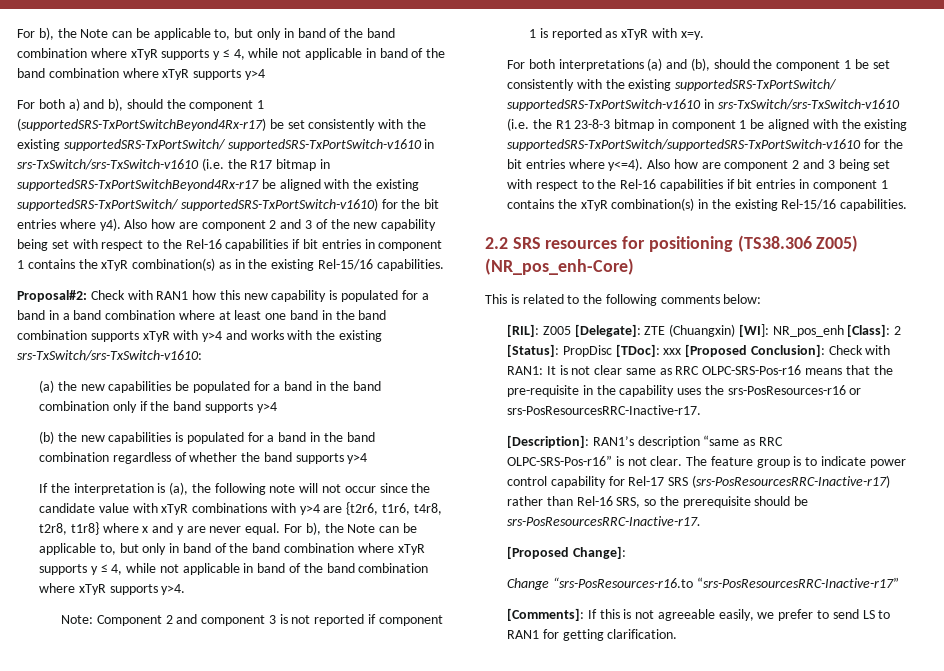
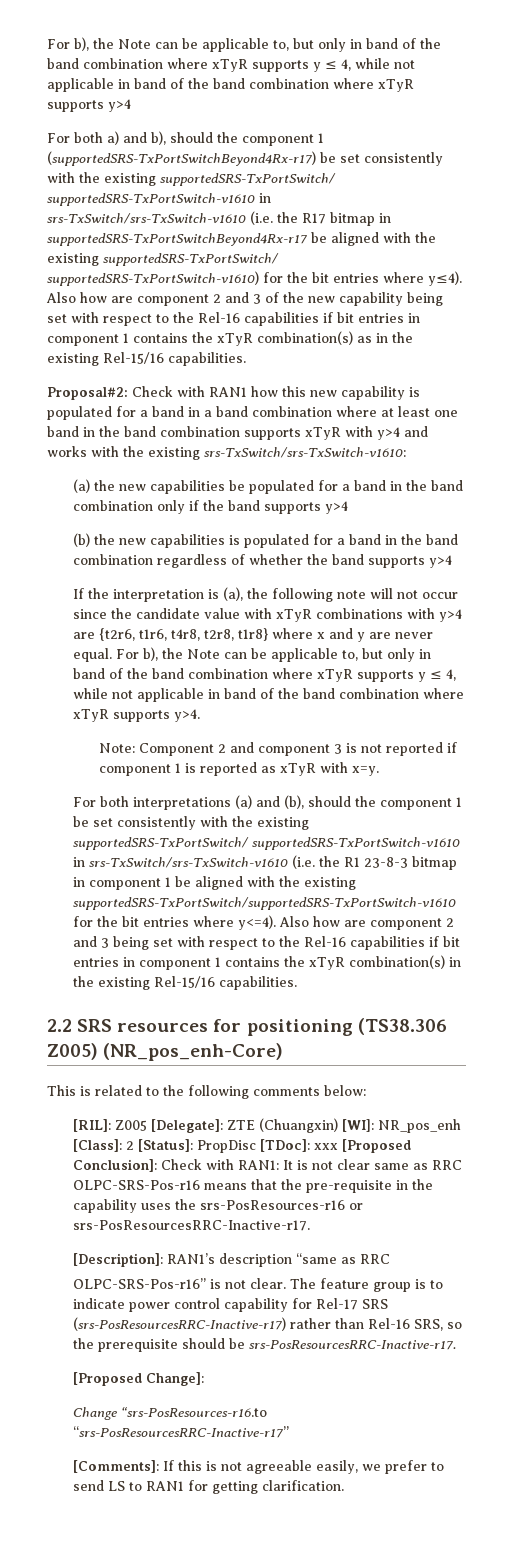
[99,218,121,231] y4). -> [428,271,462,286] y≤4).

